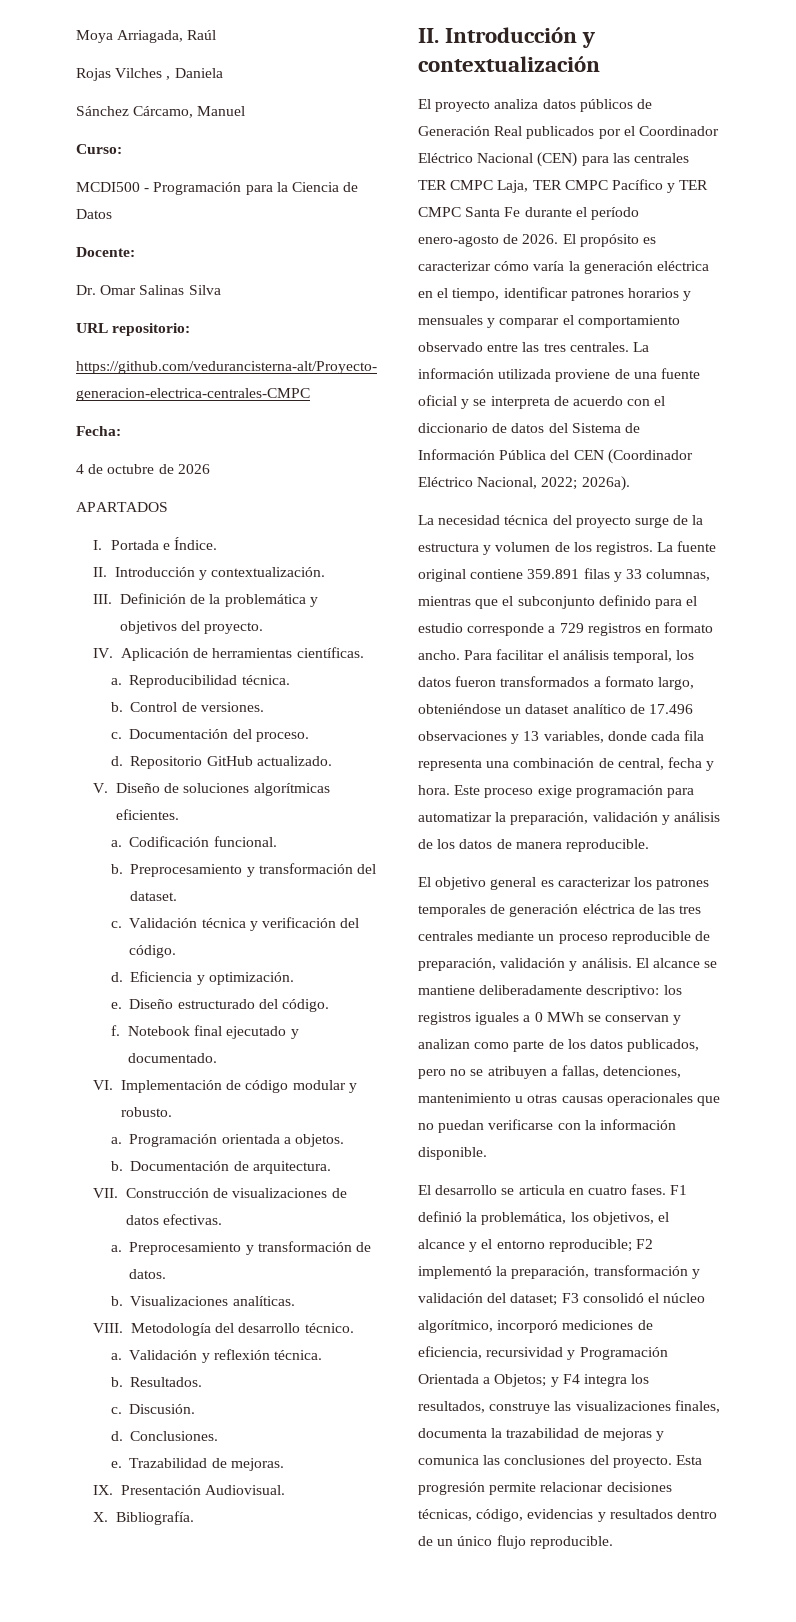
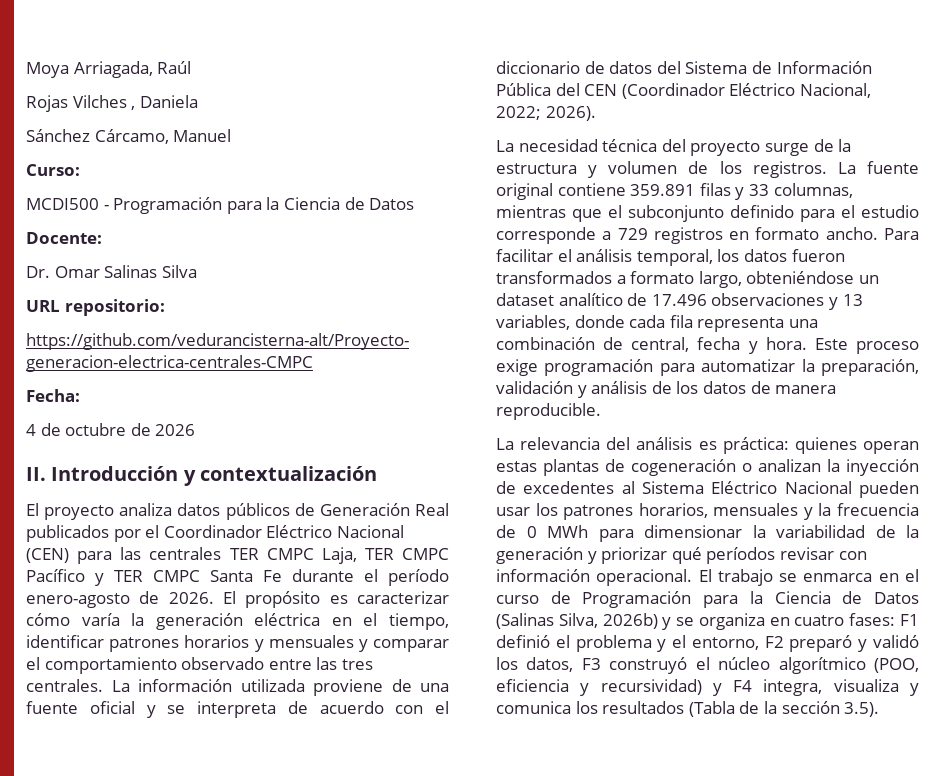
[76,502,168,512] [93,537,217,550] [93,567,326,580] [93,593,318,607] [120,621,264,634] [93,647,364,661] [110,675,290,688] [110,702,264,712] [110,729,309,742] [110,756,332,769] [93,783,330,796] [116,809,180,820] [110,836,277,847] [110,863,376,877] [130,891,178,901] [110,917,360,931] [129,945,177,958] [110,971,294,985] [110,999,329,1012] [110,1025,299,1039] [127,1053,217,1063] [93,1080,357,1093] [121,1107,173,1117] [110,1134,344,1147] [110,1161,331,1174] [93,1188,347,1198] [126,1214,223,1225] [110,1241,371,1255] [129,1269,167,1279] [110,1296,295,1306] [93,1323,354,1336] [110,1349,322,1363] [110,1377,203,1387] [110,1404,196,1414] [110,1431,219,1441] [110,1458,284,1471] [93,1485,286,1495] [93,1511,195,1525] // APARTADOS // I. Portada e Índice. // II. Introducción y contextualización. // III. Definición de la problemática y objetivos del proyecto. // IV. Aplicación de herramientas científicas. // a. Reproducibilidad técnica. // b. Control de versiones. // c. Documentación del proceso. // d. Repositorio GitHub actualizado. // V. Diseño de soluciones algorítmicas eficientes. // a. Codificación funcional. // b. Preprocesamiento y transformación del dataset. // c. Validación técnica y verificación del código. // d. Eficiencia y optimización. // e. Diseño estructurado del código. // f. Notebook final ejecutado y documentado. // VI. Implementación de código modular y robusto. // a. Programación orientada a objetos. // b. Documentación de arquitectura. // VII. Construcción de visualizaciones de datos efectivas. // a. Preprocesamiento y transformación de datos. // b. Visualizaciones analíticas. // VIII. Metodología del desarrollo técnico. // a. Validación y reflexión técnica. // b. Resultados. // c. Discusión. // d. Conclusiones. // e. Trazabilidad de mejoras. // IX. Presentación Audiovisual. // X. Bibliografía. -> (196, 430) none
[581,476,630,491] 2026a). -> [545,106,596,121] 2026).
[418,877,710,890] [418,904,702,917] [418,931,710,944] [418,958,718,971] [418,985,682,998] [418,1012,682,1025] [418,1039,700,1052] [418,1065,682,1079] [418,1093,720,1106] [418,1119,676,1133] [418,1147,487,1160] [418,1185,565,1195] El objetivo general es caracterizar los patrones temporales de generación eléctrica de las tres centrales mediante un proceso reproducible de preparación, validación y análisis. El alcance se mantiene deliberadamente descriptivo: los registros iguales a 0 MWh se conservan y analizan como parte de los datos publicados, pero no se atribuyen a fallas, detenciones, mantenimiento u otras causas operacionales que no puedan verificarse con la información disponible. // El desarrollo se articula -> [496,437,919,454] [496,459,919,476] [496,481,919,498] [496,503,919,520] [496,525,919,542] [496,547,867,564] [496,569,919,586] [496,591,919,608] [496,613,765,630] La relevancia del análisis es práctica: quienes operan estas plantas de cogeneración o analizan la inyección de excedentes al Sistema Eléctrico Nacional pueden usar los patrones horarios, mensuales y la frecuencia de 0 MWh para dimensionar la variabilidad de la generación y priorizar qué períodos revisar con información operacional. El trabajo se enmarca en el curso de Programación para la Ciencia de Datos (Salinas Silva, 2026b) y se organiza
[631,1184,667,1195] fases. -> [849,613,896,626] fases:
[466,1212,669,1225] [418,1239,653,1252] [418,1265,700,1279] [418,1293,706,1306] [418,1320,653,1333] [418,1346,668,1360] [418,1374,650,1387] [418,1400,720,1414] [418,1428,664,1441] [418,1455,702,1468] [418,1482,672,1495] [418,1509,717,1522] [418,1535,613,1549] la problemática, los objetivos, el alcance y el entorno reproducible; F2 implementó la preparación, transformación y validación del dataset; F3 consolidó el núcleo algorítmico, incorporó mediciones de eficiencia, recursividad y Programación Orientada a Objetos; y F4 integra los resultados, construye las visualizaciones finales, documenta la trazabilidad de mejoras y comunica las conclusiones del proyecto. Esta progresión permite relacionar decisiones técnicas, código, evidencias y resultados dentro de un único flujo reproducible. -> [555,635,919,652] [496,657,919,674] [496,679,919,696] [496,701,880,717] el problema y el entorno, F2 preparó y validó los datos, F3 construyó el núcleo algorítmico (POO, eficiencia y recursividad) y F4 integra, visualiza y comunica los resultados (Tabla de la sección 3.5).

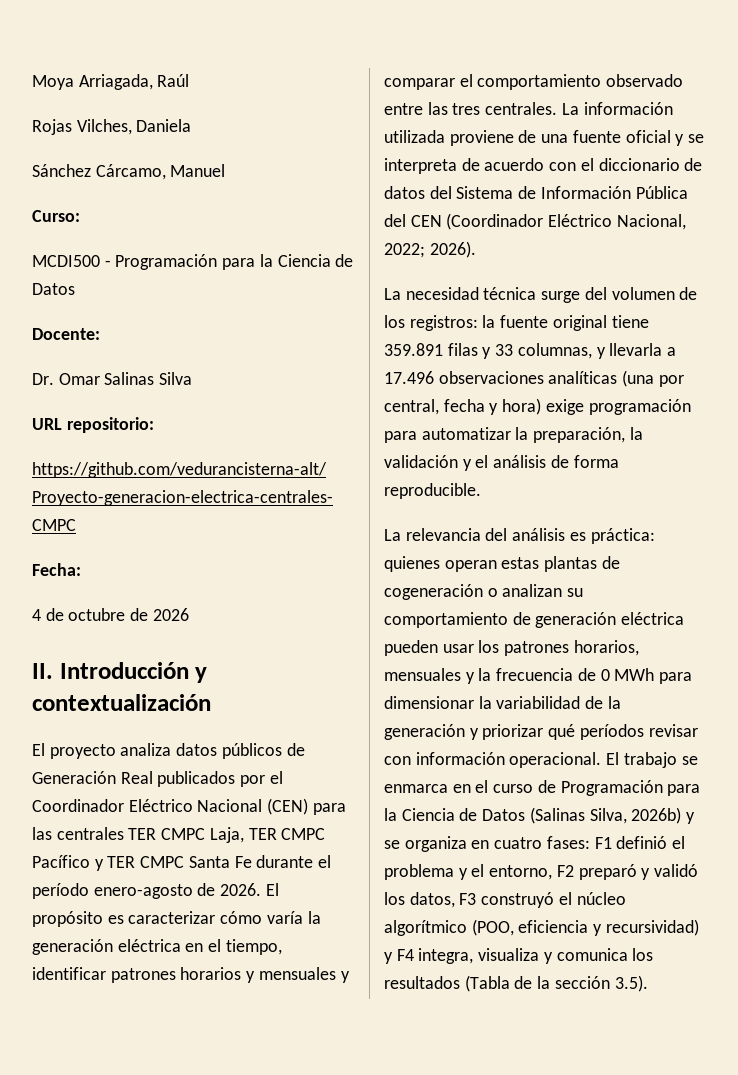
[72,95,136,110] Vilches , -> [76,119,132,135] Vilches,
[661,139,852,156] [496,163,598,178] del proyecto surge de la estructura y -> [541,287,607,303] surge del
[752,161,856,178] registros. La -> [409,315,496,331] registros: la
[557,183,626,196] contiene -> [611,315,649,328] tiene
[496,205,919,222] [496,227,919,244] [496,249,845,266] [496,271,879,288] [496,293,863,310] [496,315,818,332] [496,337,919,354] mientras que el subconjunto definido para el estudio corresponde a 729 registros en formato ancho. Para facilitar el análisis temporal, los datos fueron transformados a formato largo, obteniéndose un dataset analítico de 17.496 observaciones y 13 variables, donde cada fila representa una combinación de central, fecha y hora. Este proceso -> [596,343,677,359] [384,370,684,387] [384,398,542,415] y llevarla a 17.496 observaciones analíticas (una por central, fecha y hora)
(919, 367) none -> [629,427,643,440] la
(587, 391) none -> [475,455,489,468] el
[676,381,837,394] los datos de manera -> [573,455,619,468] forma
[827,459,919,476] [496,481,852,494] la inyección de excedentes al Sistema Eléctrico Nacional -> [567,588,584,597] [384,612,685,628] su comportamiento de generación eléctrica

